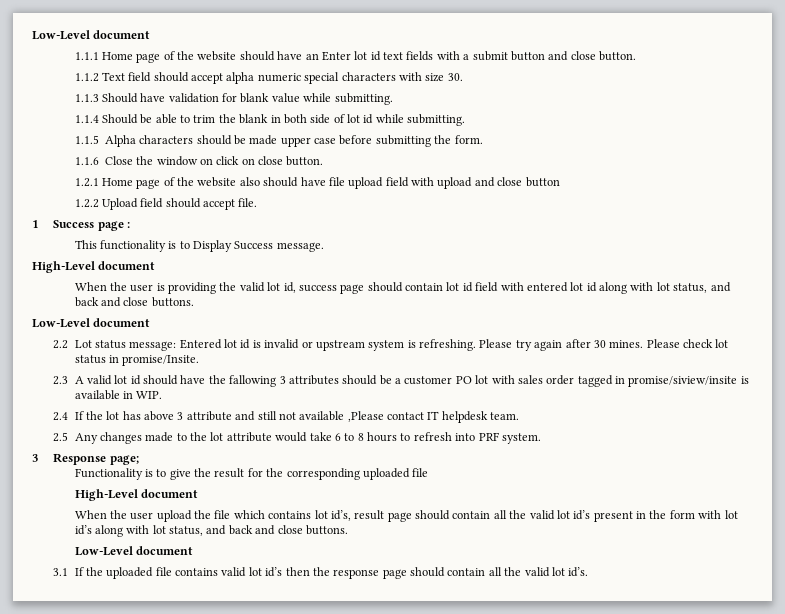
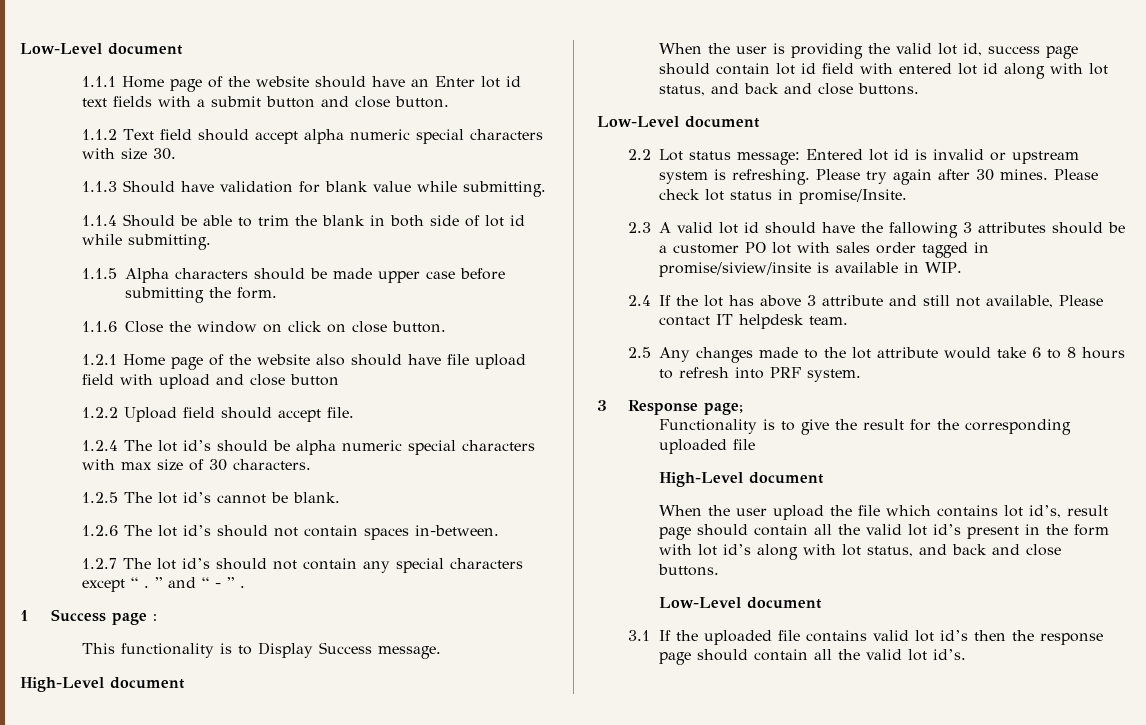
(258, 202) none -> [81,440,535,455] [81,459,311,471] [81,492,340,504] [81,525,499,540] [81,558,523,573] [81,577,245,592] // 1.2.4 The lot id’s should be alpha numeric special characters with max size of 30 characters. // 1.2.5 The lot id’s cannot be blank. // 1.2.6 The lot id’s should not contain spaces in-between. // 1.2.7 The lot id’s should not contain any special characters except “ . ” and “ - ” .
[299,411,384,422] available ,Please -> [985,295,1103,308] available, Please

